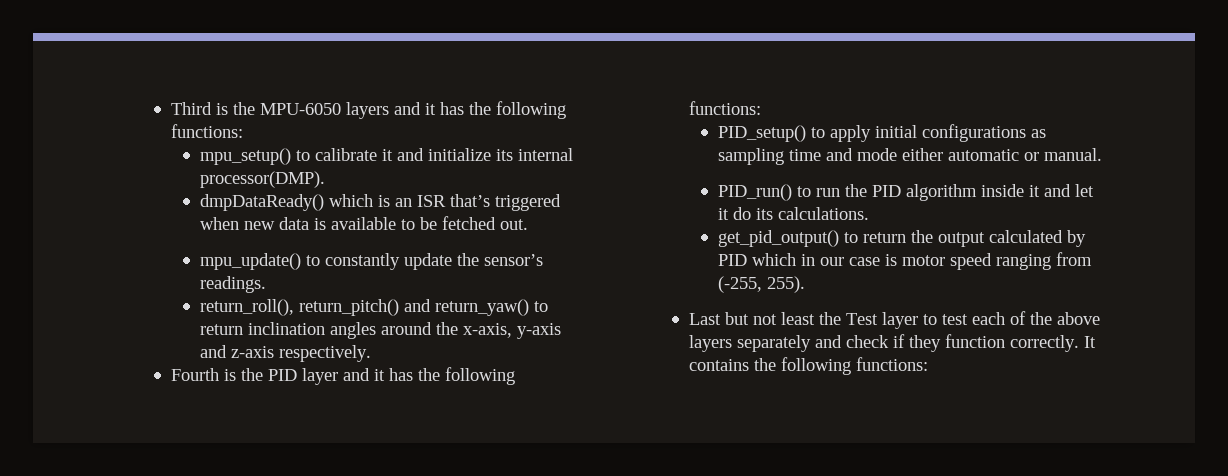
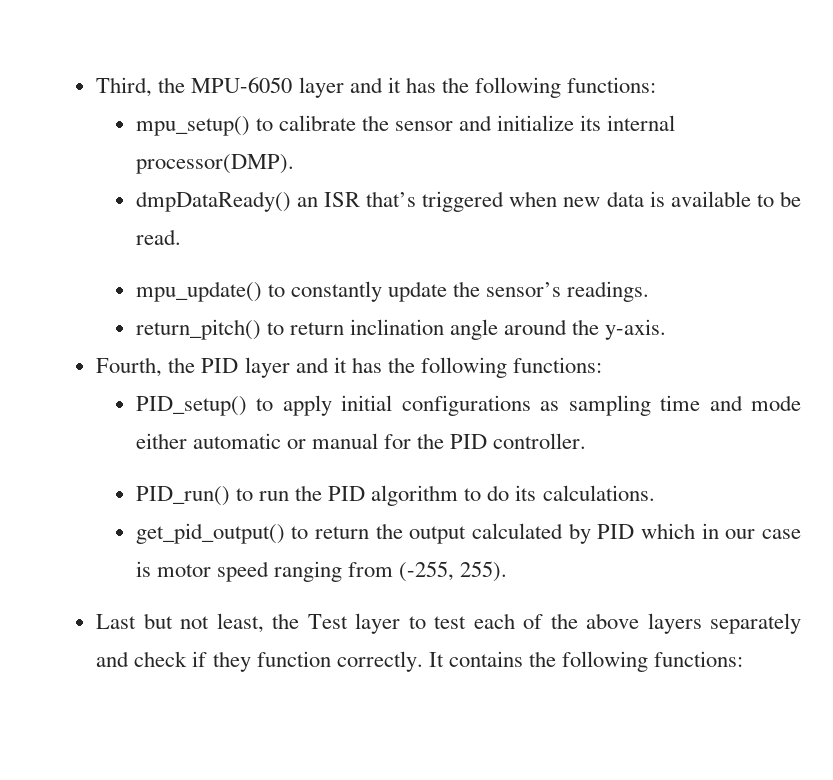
[170,102,228,115] Third is -> [96,77,153,97] Third,
[345,102,389,119] layers -> [298,77,344,98] layer
[381,149,393,161] it -> [362,115,454,131] the sensor
[328,194,390,207] which is -> (291, 201) none
[441,216,528,230] fetched out. -> [135,229,181,245] read.
[199,299,529,316] return_roll(), return_pitch() and return_yaw() -> [135,319,261,340] return_pitch()
[329,322,376,339] angles -> [450,319,499,340] angle
[462,323,561,339] [199,345,371,362] [170,368,236,381] x-axis, y-axis and z-axis respectively. // Fourth is -> [605,319,667,340] [96,357,163,377] y-axis. // Fourth,
[1043,148,1102,161] manual. -> [312,433,587,449] manual for the PID controller.
[980,184,1094,197] [717,208,729,220] inside it and let it -> [464,488,482,501] to
[780,312,815,325] least -> [216,613,264,633] least,

